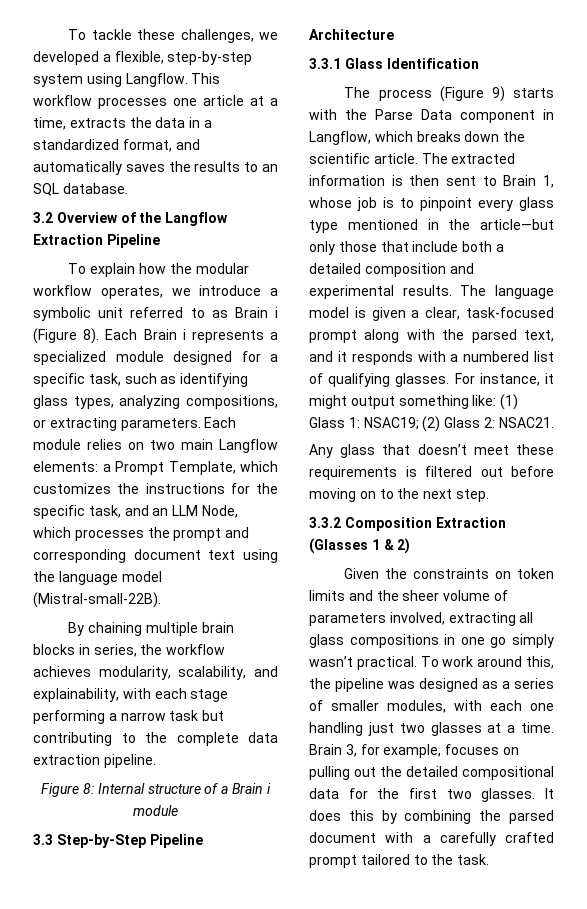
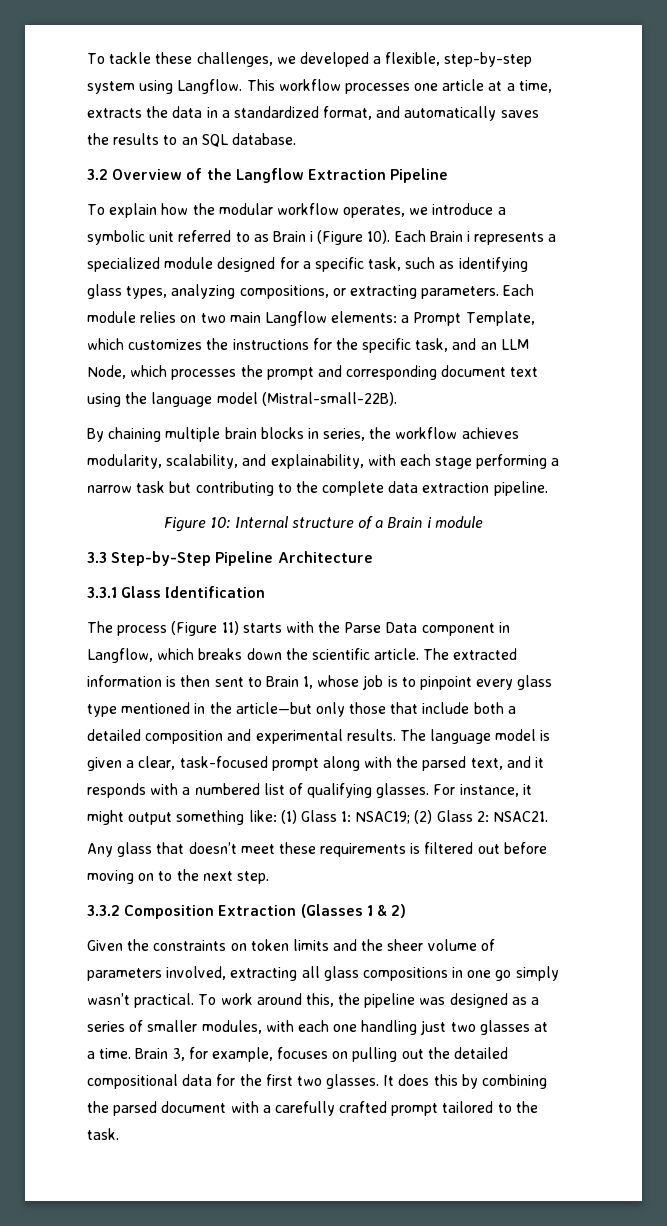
[83,328,100,344] 8). -> [367,230,391,244] 10).
[83,783,95,794] 8: -> [210,517,231,529] 10:
[491,86,505,102] 9) -> [221,621,239,635] 11)

